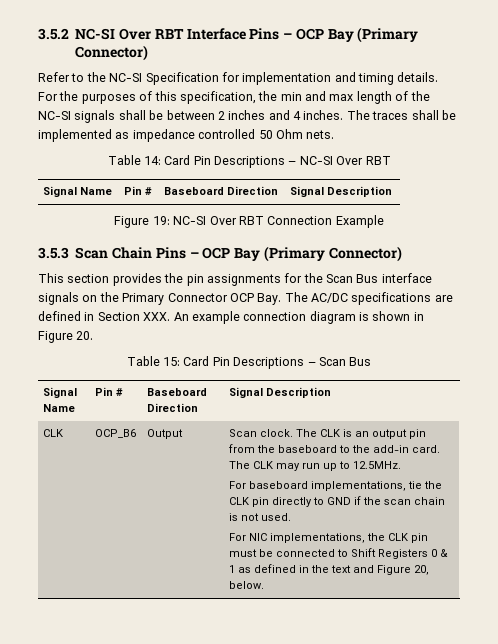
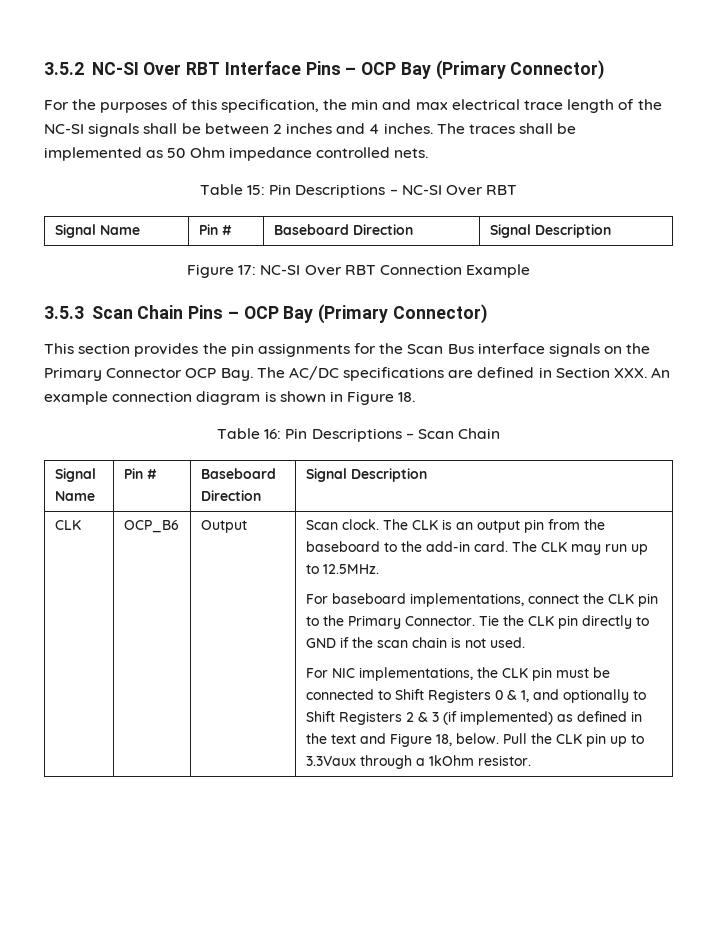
[38,72,439,85] Refer to the NC-SI Specification for implementation and timing details. -> (605, 70) none
(354, 97) none -> [451,99,564,110] electrical trace
[132,129,303,142] impedance controlled 50 Ohm -> [167,147,390,161] 50 Ohm impedance controlled
[143,155,191,165] 14: Card -> [247,185,266,195] 15:
[152,216,170,225] 19: -> [238,265,257,275] 17:
[76,331,94,340] [126,356,210,366] 20. // Table 15: Card -> [398,392,416,402] [216,428,282,439] 18. // Table 16:
[349,357,372,366] Bus -> [458,428,501,439] Chain
[408,481,423,489] tie -> [527,593,658,607] [305,615,499,629] connect the CLK pin to the Primary Connector. Tie
[229,565,236,573] 1 -> [520,689,646,703] [305,711,553,725] 1, and optionally to Shift Registers 2 & 3 (if implemented)
[414,565,430,575] [229,581,265,589] 20, below. -> [435,733,644,747] [305,755,531,769] 18, below. Pull the CLK pin up to 3.3Vaux through a 1kOhm resistor.

